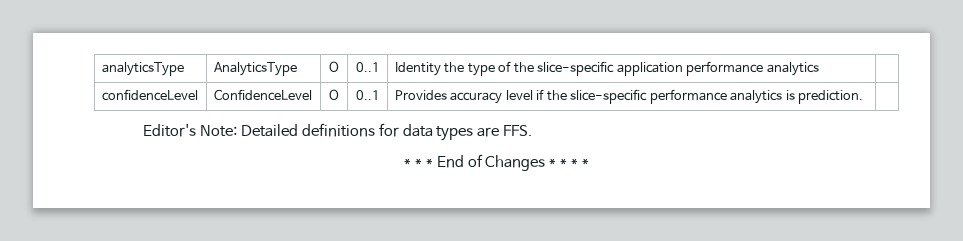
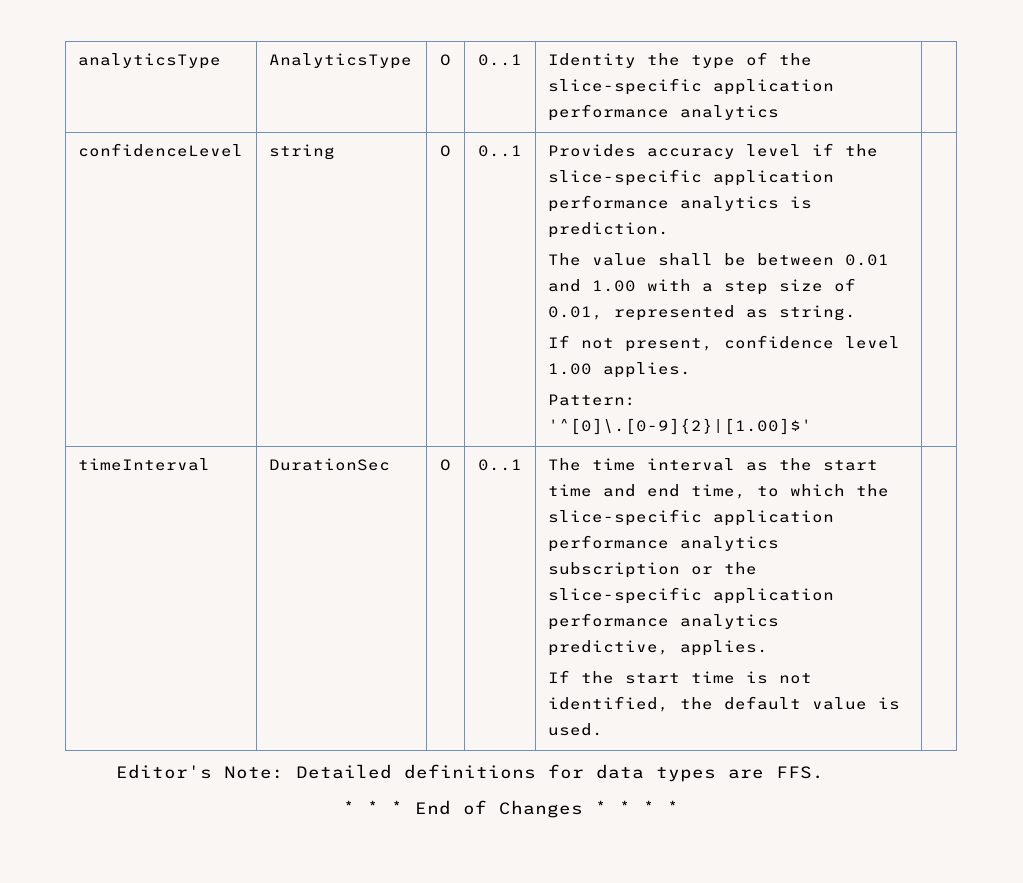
[213,89,312,101] ConfidenceLevel -> [268,144,335,160] string
(648, 96) none -> [712,170,834,186] application
(864, 97) none -> [547,253,889,266] [547,278,856,295] [547,305,856,321] [547,335,900,352] [547,362,691,378] [547,394,636,406] [547,418,812,435] [77,458,210,471] [268,458,390,471] [440,459,451,471] [478,459,522,471] [547,458,878,471] [547,484,889,499] [547,509,834,526] [547,535,779,552] [547,562,757,578] [547,587,834,604] [547,613,779,630] [547,640,768,656] [547,670,812,684] [547,696,900,712] [547,723,603,736] // The value shall be between 0.01 and 1.00 with a step size of 0.01, represented as string. // If not present, confidence level 1.00 applies. // Pattern: '^[0]\.[0-9]{2}|[1.00]$' | // timeInterval | DurationSec | O | 0..1 | The time interval as the start time and end time, to which the slice-specific application performance analytics subscription or the slice-specific application performance analytics predictive, applies. // If the start time is not identified, the default value is used.

